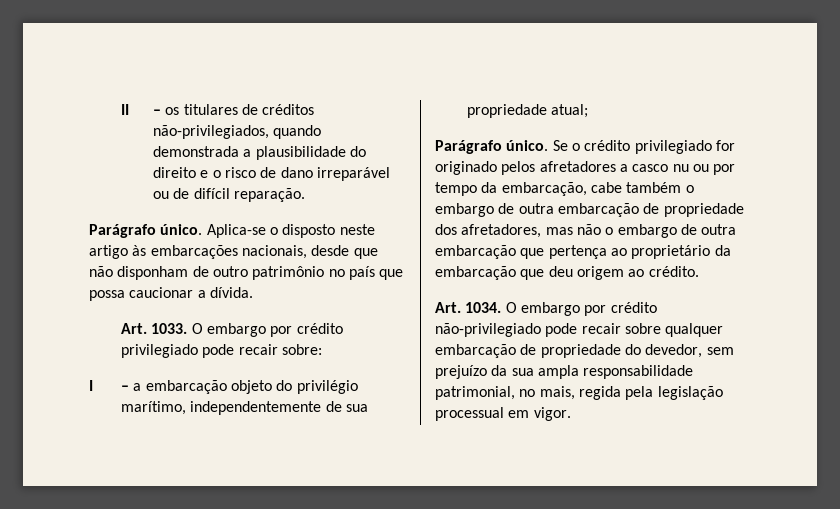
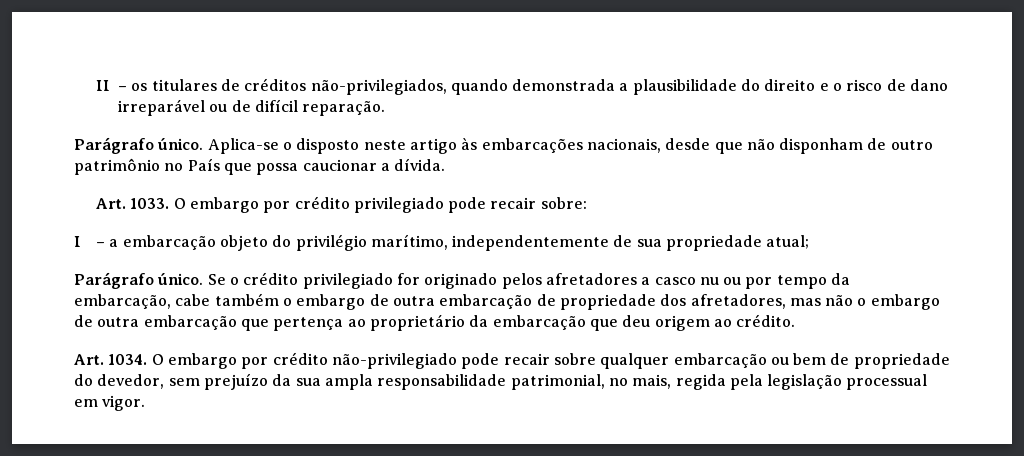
[348,266,375,280] país -> [187,158,220,171] País
(516, 351) none -> [770,353,827,365] ou bem

